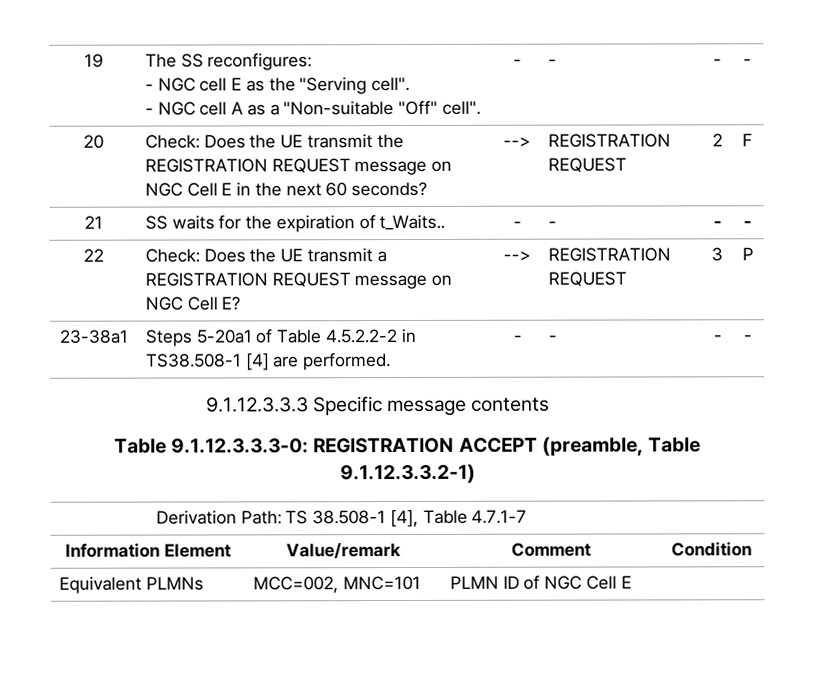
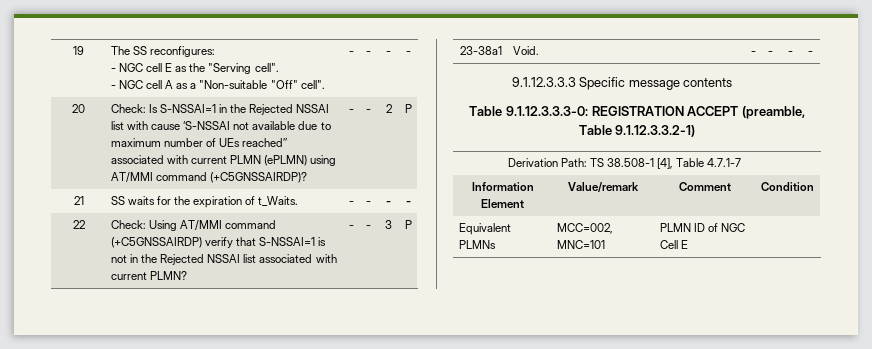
[203,134,404,149] [145,158,453,176] [145,181,428,197] [503,136,531,147] [548,133,672,148] [548,157,628,173] Does the UE transmit the REGISTRATION REQUEST message on NGC Cell E in the next 60 seconds? | --> | REGISTRATION REQUEST -> [148,104,330,115] [110,121,331,130] [110,138,288,147] [110,155,337,166] [110,172,308,183] [349,109,354,113] [365,109,371,113] Is S-NSSAI=1 in the Rejected NSSAI list with cause ‘S-NSSAI not available due to maximum number of UEs reached’’ associated with current PLMN (ePLMN) using AT/MMI command (+C5GNSSAIRDP)? | - | -
[742,133,753,147] F -> [404,104,412,113] P
[379,214,446,231] t_Waits.. -> [258,196,299,206] t_Waits.
[203,248,387,263] [145,272,453,290] [145,296,241,311] [503,250,531,261] [548,247,672,262] [548,271,628,287] [711,247,723,262] [741,247,754,261] [59,329,128,344] [145,328,416,347] [146,353,392,371] Does the UE transmit a REGISTRATION REQUEST message on NGC Cell E? | --> | REGISTRATION REQUEST | 3 | P // 23-38a1 | Steps 5-20a1 of Table 4.5.2.2-2 in TS38.508-1 [4] are performed. -> [148,220,277,231] [110,237,327,248] [110,254,337,265] [110,271,187,280] [349,225,354,229] [365,225,371,229] [385,220,392,229] [404,220,412,229] [459,46,502,55] [512,46,539,55] Using AT/MMI command (+C5GNSSAIRDP) verify that S-NSSAI=1 is not in the Rejected NSSAI list associated with current PLMN? | - | - | 3 | P // 23-38a1 | Void.

